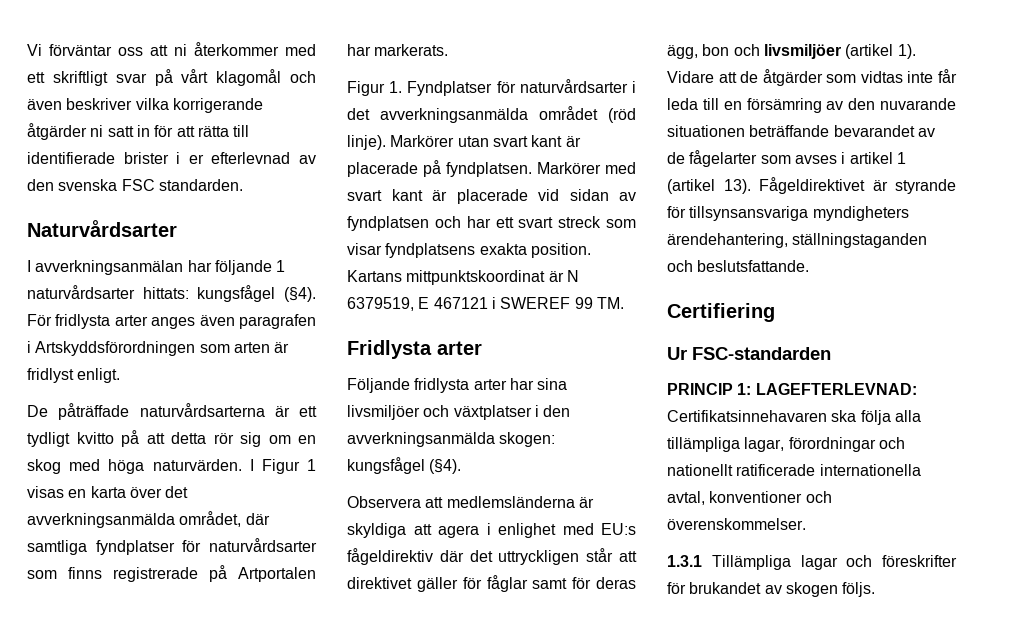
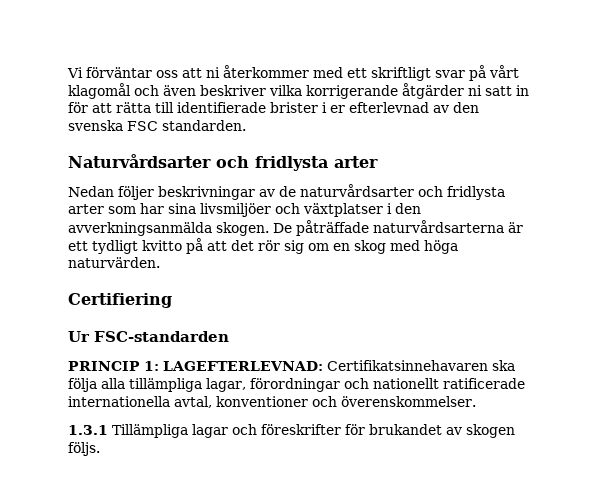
[27,260,286,275] [27,285,317,302] [27,314,316,329] [27,341,290,356] [27,368,121,383] // I avverkningsanmälan har följande 1 naturvårdsarter hittats: kungsfågel (§4). För fridlysta arter anges även paragrafen i Artskyddsförordningen som arten är fridlyst enligt. // -> [216,156,378,171] [68,184,505,200] [68,203,421,217] [68,222,269,236] och fridlysta arter // Nedan följer beskrivningar av de naturvårdsarter och fridlysta arter som har sina livsmiljöer och växtplatser i den avverkningsanmälda skogen.
[171,432,206,444] detta -> [231,240,254,251] det
[249,459,316,474] [27,486,189,498] [27,511,270,528] [27,538,318,555] [27,565,316,582] [347,44,449,56] [347,79,636,96] [347,106,636,123] [347,135,581,150] [347,160,636,177] [347,189,636,204] [347,216,636,231] [347,243,591,258] [347,270,579,285] [347,297,624,311] [347,340,482,359] [347,378,568,393] [347,405,571,420] [347,432,556,447] [347,457,462,474] [347,496,594,508] [347,523,636,538] [347,548,637,565] [347,575,636,592] [667,44,916,59] [667,69,957,86] [667,98,956,113] [667,125,935,137] [667,150,906,167] [667,177,956,194] [667,206,909,221] [667,233,928,248] [667,260,810,272] I Figur 1 visas en karta över det avverkningsanmälda området, där samtliga fyndplatser för naturvårdsarter som finns registrerade på Artportalen har markerats. // Figur 1. Fyndplatser för naturvårdsarter i det avverkningsanmälda området (röd linje). Markörer utan svart kant är placerade på fyndplatsen. Markörer med svart kant är placerade vid sidan av fyndplatsen och har ett svart streck som visar fyndplatsens exakta position. Kartans mittpunktskoordinat är N 6379519, E 467121 i SWEREF 99 TM. // Fridlysta arter // Följande fridlysta arter har sina livsmiljöer och växtplatser i den avverkningsanmälda skogen: kungsfågel (§4). // Observera att medlemsländerna är skyldiga att agera i enlighet med EU:s fågeldirektiv där det uttryckligen står att direktivet gäller för fåglar samt för deras ägg, bon och livsmiljöer (artikel 1). Vidare att de åtgärder som vidtas inte får leda till en försämring av den nuvarande situationen beträffande bevarandet av de fågelarter som avses i artikel 1 (artikel 13). Fågeldirektivet är styrande för tillsynsansvariga myndigheters ärendehantering, ställningstaganden och beslutsfattande. -> (160, 262) none

